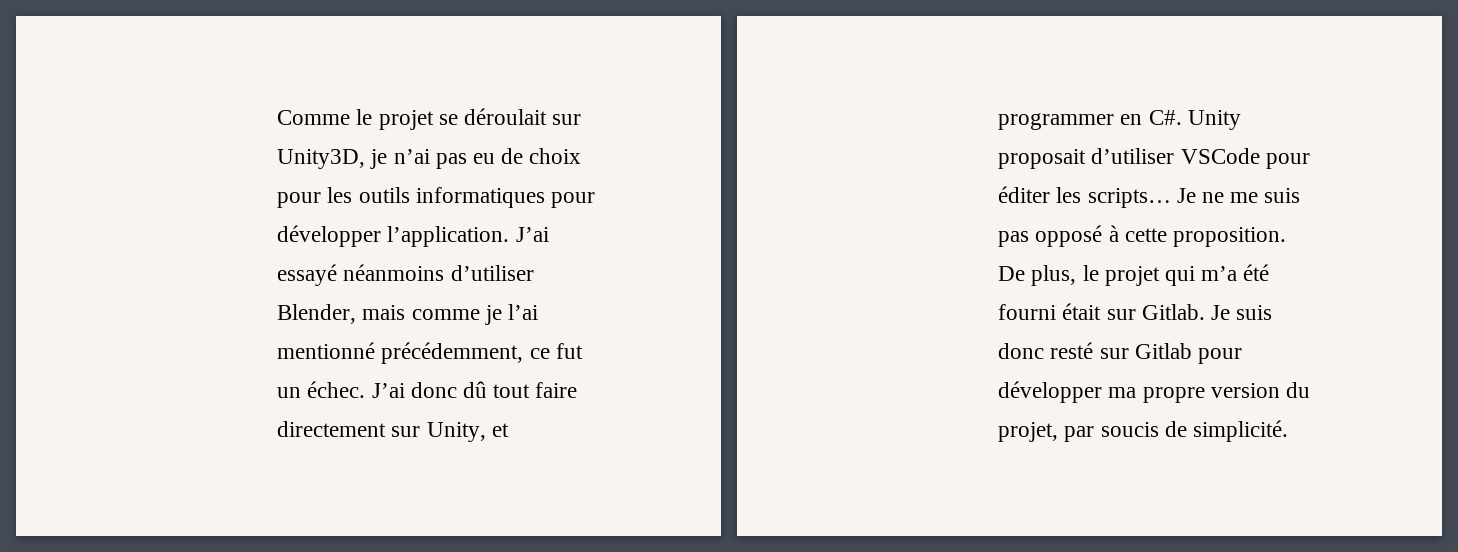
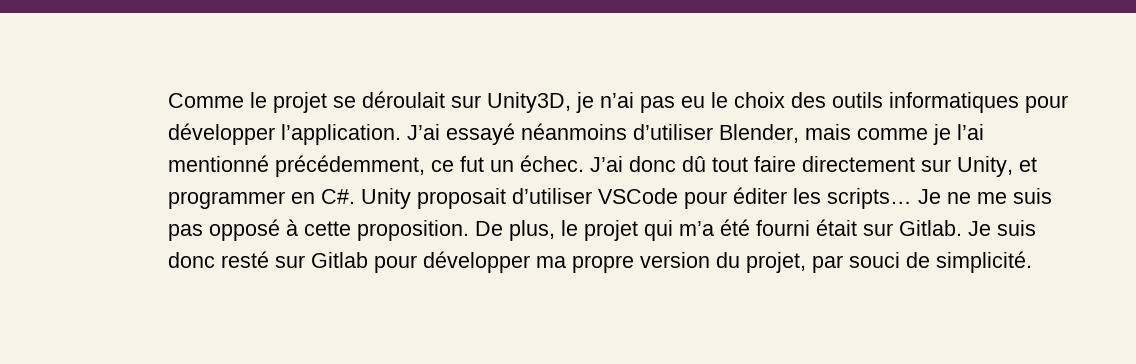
[501,148,582,164] [277,187,353,208] de choix pour les -> [711,92,827,108] le choix des
[1100,422,1159,437] soucis -> [849,252,901,268] souci

